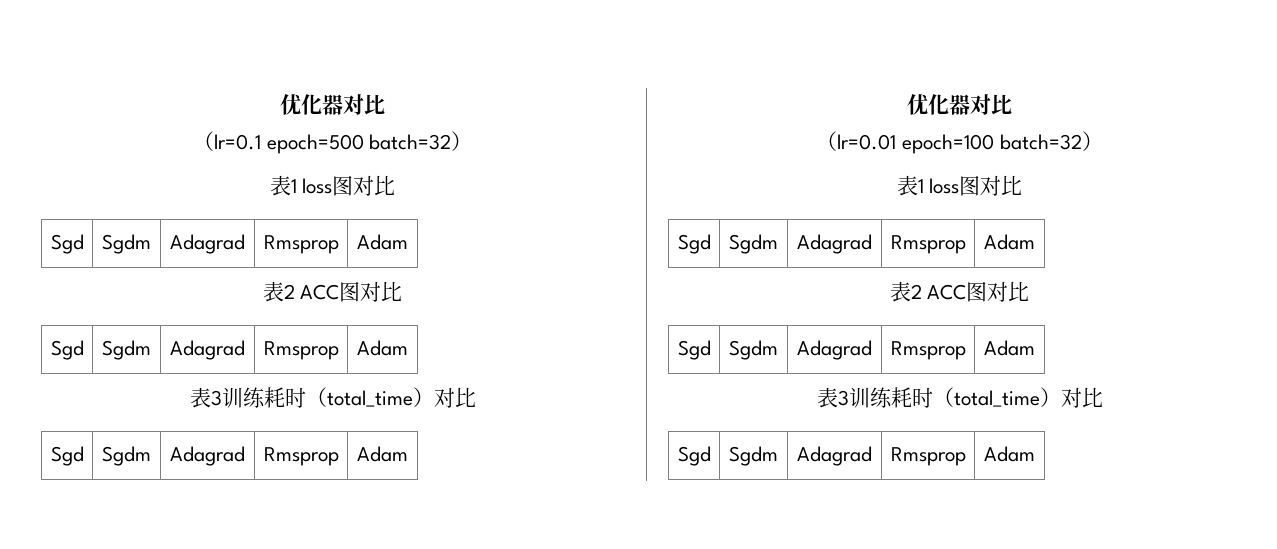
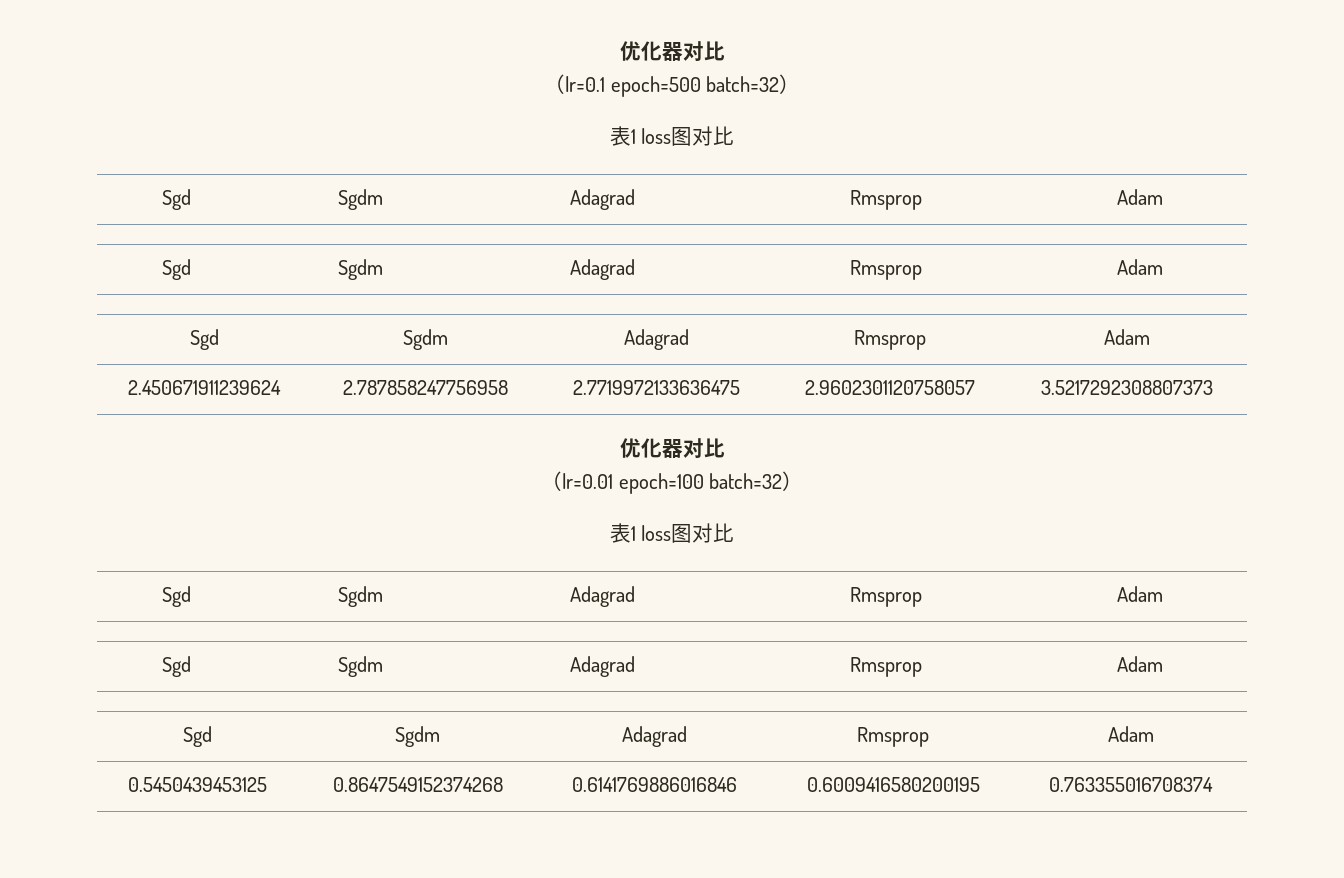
[262,281,403,302] [50,340,84,360] [102,340,151,360] [170,340,245,360] [263,341,339,360] [357,340,408,356] [189,387,476,408] [50,446,84,466] [102,446,151,466] [170,446,245,466] [263,447,339,466] [357,446,408,462] // 表2 ACC图对比 // Sgd | Sgdm | Adagrad | Rmsprop | Adam // 表3训练耗时（total_time）对比 // Sgd | Sgdm | Adagrad | Rmsprop | Adam -> [162,259,191,280] [338,259,383,280] [569,259,635,280] [850,260,922,280] [1117,259,1163,275] [189,329,219,350] [403,329,448,350] [624,329,689,350] [854,330,926,350] [1104,329,1150,345] [128,380,282,395] [343,380,509,395] [573,380,740,395] [805,380,975,395] [1041,380,1213,395] // Sgd | Sgdm | Adagrad | Rmsprop | Adam // Sgd | Sgdm | Adagrad | Rmsprop | Adam // 2.450671911239624 | 2.787858247756958 | 2.7719972133636475 | 2.9602301120758057 | 3.5217292308807373
[889,281,1030,302] [677,340,711,360] [729,340,778,360] [797,340,872,360] [890,341,966,360] [984,340,1035,356] [816,387,1103,408] [677,446,711,466] [729,446,778,466] [797,446,872,466] [890,447,966,466] [984,446,1035,462] // 表2 ACC图对比 // Sgd | Sgdm | Adagrad | Rmsprop | Adam // 表3训练耗时（total_time）对比 // Sgd | Sgdm | Adagrad | Rmsprop | Adam -> [162,656,191,677] [338,656,383,677] [569,656,635,677] [850,657,922,677] [1117,656,1163,672] [183,726,212,747] [395,726,440,747] [622,726,687,747] [857,727,929,747] [1107,726,1154,742] [128,777,267,792] [332,777,503,792] [572,777,737,792] [806,777,980,792] [1049,777,1214,792] // Sgd | Sgdm | Adagrad | Rmsprop | Adam // Sgd | Sgdm | Adagrad | Rmsprop | Adam // 0.5450439453125 | 0.8647549152374268 | 0.6141769886016846 | 0.6009416580200195 | 0.763355016708374

